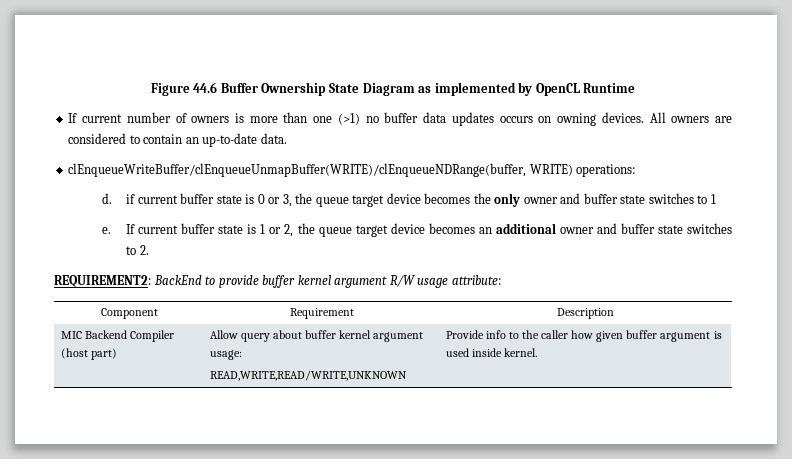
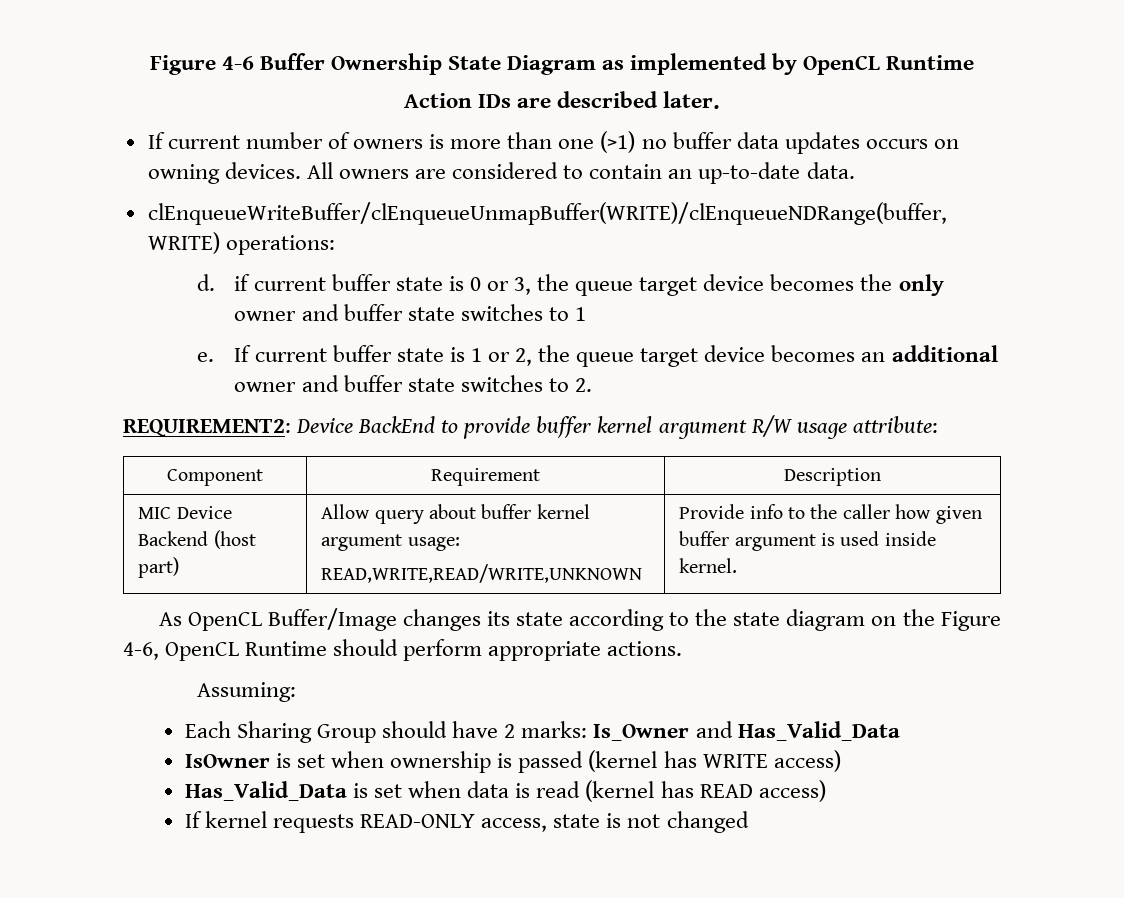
[150,82,218,96] Figure 44.6 -> [149,55,254,75] Figure 4-6
(636, 88) none -> [403,91,721,109] // Action IDs are described later.
(151, 281) none -> [296,418,354,433] Device
[84,330,174,342] Backend Compiler -> [176,506,232,519] [138,531,209,546] Device Backend
(537, 352) none -> [158,608,1001,631] [123,639,683,661] [197,682,297,702] [184,721,900,743] [184,750,841,773] [184,780,826,802] [184,811,749,833] // As OpenCL Buffer/Image changes its state according to the state diagram on the Figure 4-6, OpenCL Runtime should perform appropriate actions. // Assuming: // Each Sharing Group should have 2 marks: Is_Owner and Has_Valid_Data // IsOwner is set when ownership is passed (kernel has WRITE access) // Has_Valid_Data is set when data is read (kernel has READ access) // If kernel requests READ-ONLY access, state is not changed

